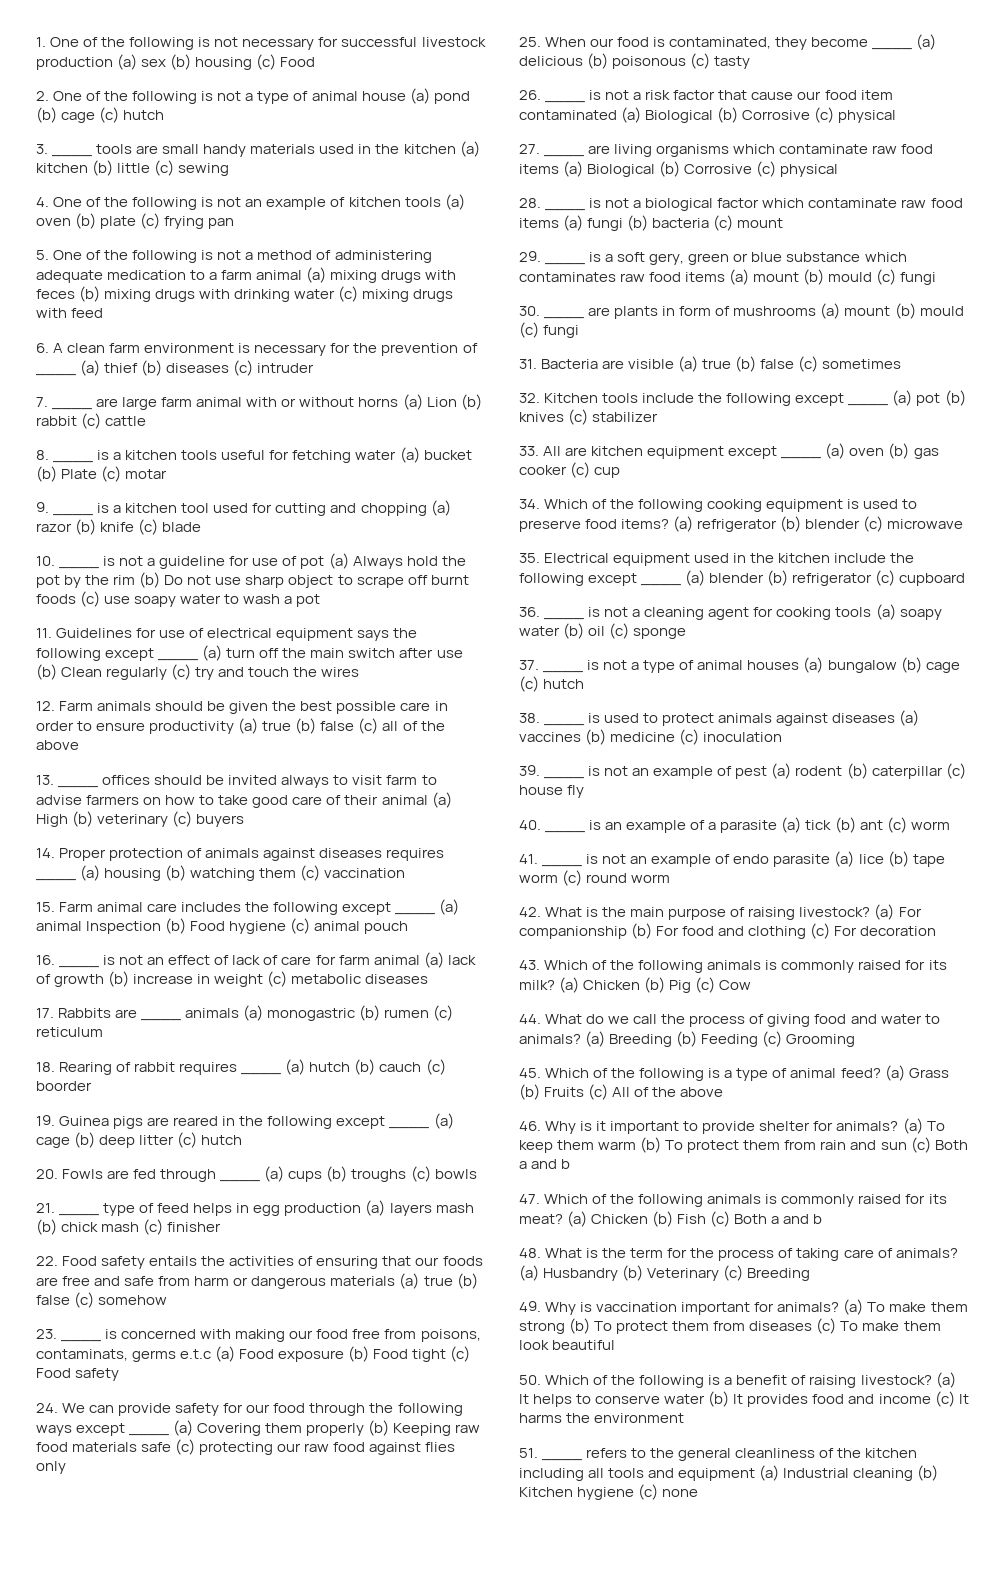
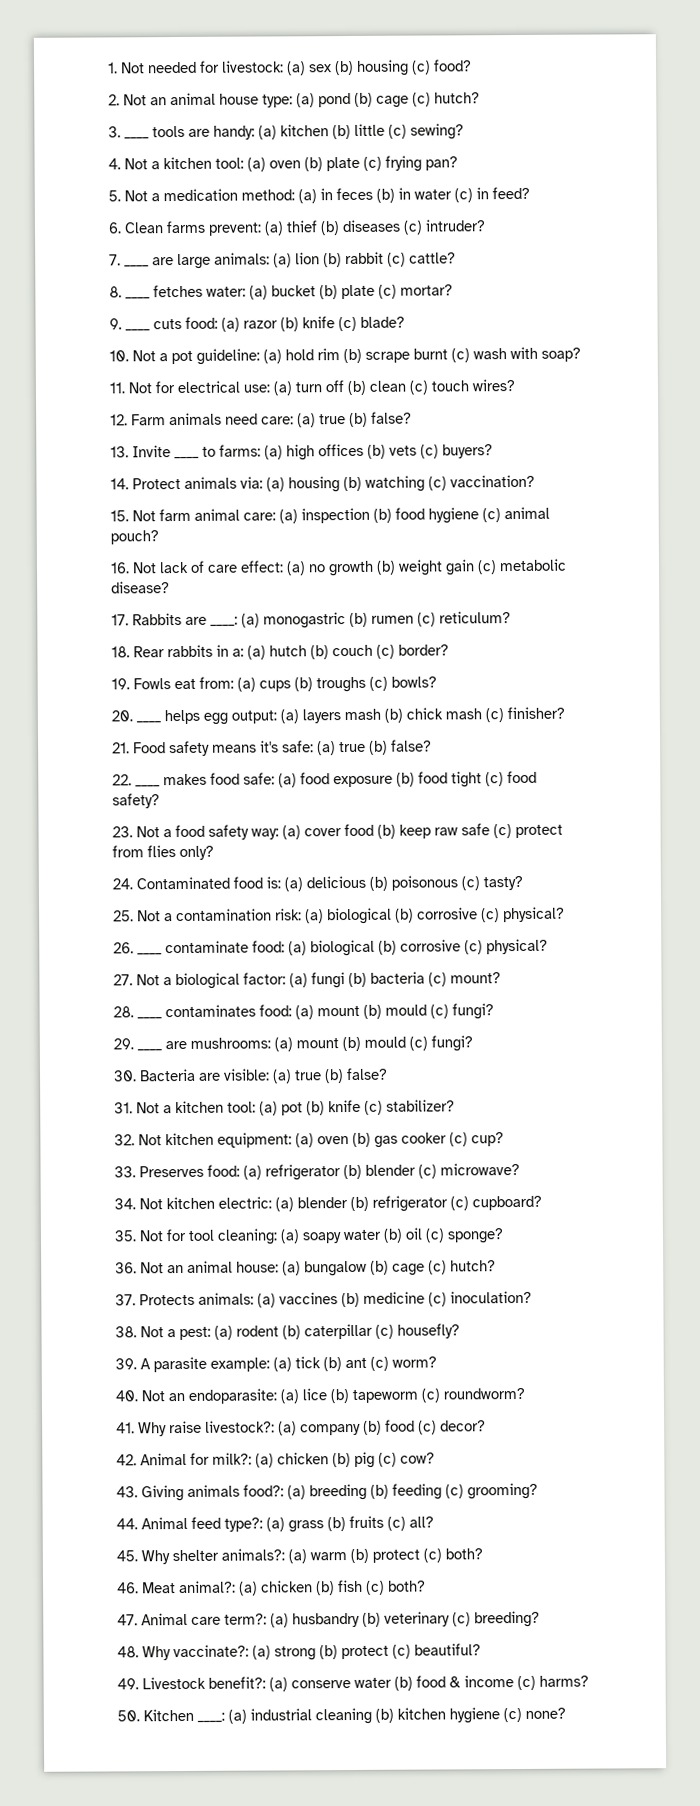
[50,37,486,50] [36,57,113,70] One of the following is not necessary for successful livestock production -> [121,60,284,74] Not needed for livestock:
[280,57,316,67] Food -> [433,59,472,72] food?
[53,91,309,104] One of the following is not a type of -> [123,94,167,106] Not an
(406, 96) none -> [262,94,293,108] type:
[123,110,165,120] hutch -> [434,92,480,104] hutch?
[162,144,456,157] small handy materials used in the kitchen -> [213,125,255,140] handy:
[178,163,230,176] sewing -> [410,123,464,140] sewing?
[53,197,441,210] One of the following is not an example of kitchen tools -> [124,156,244,170] Not a kitchen tool:
[208,218,235,229] pan -> [425,156,458,171] pan?
[53,250,432,263] [36,267,457,283] [36,286,454,302] [36,308,104,318] [36,343,478,356] [36,373,76,376] One of the following is not a method of administering adequate medication to a farm animal (a) mixing drugs with feces (b) mixing drugs with drinking water (c) mixing drugs with feed // 6. A clean farm environment is necessary for the prevention of ____ -> [124,186,530,204] [108,220,262,236] Not a medication method: (a) in feces (b) in water (c) in feed? // 6. Clean farms prevent:
[257,363,315,373] intruder -> [425,219,486,232] intruder?
[161,394,457,410] farm animal with or without horns (a) Lion -> [214,252,320,268] animals: (a) lion
[105,416,147,426] cattle -> [409,252,456,264] cattle?
[97,447,472,463] [36,466,168,482] [36,502,49,513] [53,513,94,516] [97,503,427,516] is a kitchen tools useful for fetching water (a) bucket (b) Plate (c) motar // 9. ____ is a kitchen tool used for cutting and chopping -> [153,284,453,300] [109,316,218,332] fetches water: (a) bucket (b) plate (c) mortar? // 9. ____ cuts food:
[162,522,202,532] blade -> [360,316,405,328] blade?
[59,566,100,569] [103,553,466,569] [36,572,469,588] [36,591,321,607] [36,628,418,641] [36,645,463,661] [36,664,360,680] [36,701,448,714] [36,718,445,734] [36,740,79,750] [36,775,54,785] [58,785,99,788] [102,775,437,788] [36,792,452,808] [36,811,245,827] [36,848,445,861] [36,865,406,881] [36,899,460,915] [36,918,226,934] ____ is not a guideline for use of pot (a) Always hold the pot by the rim (b) Do not use sharp object to scrape off burnt foods (c) use soapy water to wash a pot // 11. Guidelines for use of electrical equipment says the following except ____ (a) turn off the main switch after use (b) Clean regularly (c) try and touch the wires // 12. Farm animals should be given the best possible care in order to ensure productivity (a) true (b) false (c) all of the above // 13. ____ offices should be invited always to visit farm to advise farmers on how to take good care of their animal (a) High (b) veterinary (c) buyers // 14. Proper protection of animals against diseases requires ____ (a) housing (b) watching them (c) vaccination // 15. Farm animal care includes the following except ____ (a) animal Inspection (b) Food -> [132,346,581,365] [109,379,515,396] [110,411,412,428] [110,443,493,461] [110,474,535,493] [110,507,425,524] Not a pot guideline: (a) hold rim (b) scrape burnt (c) wash with soap? // 11. Not for electrical use: (a) turn off (b) clean (c) touch wires? // 12. Farm animals need care: (a) true (b) false? // 13. Invite ____ to farms: (a) high offices (b) vets (c) buyers? // 14. Protect animals via: (a) housing (b) watching (c) vaccination? // 15. Not farm animal care: (a) inspection (b) food
[364,921,409,934] pouch -> [110,530,159,545] pouch?
[59,965,100,968] [103,952,476,968] [36,971,264,987] ____ is not an effect of lack of care for farm animal (a) lack of growth (b) increase in weight -> [132,559,475,577] Not lack of care effect: (a) no growth (b) weight gain
[365,974,429,984] diseases -> [111,581,170,594] disease?
[141,1018,182,1021] [185,1008,240,1018] ____ animals -> [210,616,238,627] ____:
[36,1027,103,1037] reticulum -> [439,611,511,624] reticulum?
[59,1059,446,1075] [36,1081,92,1091] [36,1113,454,1129] [36,1132,243,1148] [36,1169,261,1182] Rearing of rabbit requires ____ (a) hutch (b) cauch (c) boorder // 19. Guinea pigs are reared in the following except ____ (a) cage (b) deep litter (c) hutch // 20. Fowls are fed through ____ -> [133,644,449,660] [111,676,234,690] Rear rabbits in a: (a) hutch (b) couch (c) border? // 19. Fowls eat from:
[434,1169,477,1179] [36,1203,55,1213] [59,1203,362,1216] bowls // 21. ____ type of feed helps in egg production -> [391,676,437,688] [111,709,277,725] bowls? // 20. ____ helps egg output:
[167,1222,222,1232] [36,1256,483,1269] [36,1273,478,1289] [36,1292,168,1308] [36,1329,57,1339] [61,1339,102,1342] [105,1329,481,1342] [36,1346,471,1362] [36,1368,120,1381] [36,1403,463,1416] [36,1420,481,1436] [36,1439,456,1455] [36,1461,66,1474] [519,37,869,50] [872,47,913,50] finisher // 22. Food safety entails the activities of ensuring that our foods are free and safe from harm or dangerous materials (a) true (b) false (c) somehow // 23. ____ is concerned with making our food free from poisons, contaminats, germs e.t.c (a) Food exposure (b) Food tight (c) Food safety // 24. We can provide safety for our food through the following ways except ____ (a) Covering them properly (b) Keeping raw food materials safe (c) protecting our raw food against flies only // 25. When our food is contaminated, they become ____ -> [507,706,565,720] [112,739,432,757] [112,770,537,788] [112,793,160,809] [112,823,563,840] [112,845,214,861] [112,876,281,890] finisher? // 21. Food safety means it's safe: (a) true (b) false? // 22. ____ makes food safe: (a) food exposure (b) food tight (c) food safety? // 23. Not a food safety way: (a) cover food (b) keep raw safe (c) protect from flies only? // 24. Contaminated food is:
[714,56,751,69] [519,90,541,100] [545,100,586,103] [589,90,893,100] [519,107,897,123] [519,144,540,154] [544,154,585,157] [588,144,934,157] [519,161,839,177] [519,198,541,208] [545,208,586,211] [589,198,963,211] [519,218,559,228] tasty // 26. ____ is not a risk factor that cause our food item contaminated (a) Biological (b) Corrosive (c) physical // 27. ____ are living organisms which contaminate raw food items (a) Biological (b) Corrosive (c) physical // 28. ____ is not a biological factor which contaminate raw food items -> [483,875,523,891] [113,906,565,925] [113,938,548,957] [113,972,286,990] tasty? // 25. Not a contamination risk: (a) biological (b) corrosive (c) physical? // 26. ____ contaminate food: (a) biological (b) corrosive (c) physical? // 27. Not a biological factor:
[737,218,784,228] [519,251,541,262] [545,262,586,265] [589,252,907,265] [519,269,937,285] [519,306,540,316] [544,316,585,319] [588,303,964,319] [519,322,580,338] [519,359,537,369] mount // 29. ____ is a soft gery, green or blue substance which contaminates raw food items (a) mount (b) mould (c) fungi // 30. ____ are plants in form of mushrooms (a) mount (b) mould (c) fungi // 31. -> [450,972,501,984] [113,1003,494,1020] [113,1035,473,1052] [113,1070,137,1082] mount? // 28. ____ contaminates food: (a) mount (b) mould (c) fungi? // 29. ____ are mushrooms: (a) mount (b) mould (c) fungi? // 30.
[628,356,902,372] [519,390,966,406] [519,409,659,425] [519,446,822,459] visible (a) true (b) false (c) sometimes // 32. Kitchen tools include the following except ____ (a) pot (b) knives (c) stabilizer // 33. All are kitchen equipment except ____ -> [223,1067,388,1084] [114,1099,455,1116] [114,1132,292,1148] visible: (a) true (b) false? // 31. Not a kitchen tool: (a) pot (b) knife (c) stabilizer? // 32. Not kitchen equipment:
[594,467,621,478] [519,499,918,512] [519,519,670,532] cup // 34. Which of the following cooking equipment is used to preserve food items? -> [471,1132,504,1147] [114,1164,240,1178] cup? // 33. Preserves food:
[887,519,964,529] [519,553,915,566] [519,573,682,586] microwave // 35. Electrical equipment used in the kitchen include the following except ____ -> [440,1162,520,1176] [114,1196,272,1210] microwave? // 34. Not kitchen electric:
[899,573,966,586] [519,607,540,617] [544,617,585,620] [588,607,872,620] cupboard // 36. ____ is not a cleaning agent for cooking tools -> [472,1195,542,1211] [114,1228,278,1245] cupboard? // 35. Not for tool cleaning:
[633,628,687,639] [519,660,539,670] [543,670,584,673] [587,660,800,673] sponge // 37. ____ is not a type of animal houses -> [447,1228,504,1244] [115,1260,279,1274] sponge? // 36. Not an animal house:
[543,679,585,689] [519,713,540,723] [544,723,585,726] [588,713,896,726] hutch // 38. ____ is used to protect animals against diseases -> [450,1260,496,1272] [115,1292,254,1306] hutch? // 37. Protects animals:
[703,732,783,742] [519,765,540,776] [544,776,585,779] [588,766,768,779] inoculation // 39. ____ is not an example of pest -> [450,1290,532,1304] [115,1326,211,1341] inoculation? // 38. Not a pest:
[519,785,585,798] [519,820,541,830] [545,830,586,833] [589,820,778,833] house fly // 40. ____ is an example of a parasite -> [397,1323,460,1339] [115,1356,270,1373] housefly? // 39. A parasite example:
[910,821,950,830] [519,854,538,864] [542,864,583,867] [586,851,945,867] [519,870,671,886] [519,904,922,920] [519,923,937,939] [519,960,947,973] [519,977,752,993] [519,1014,940,1027] [519,1031,856,1047] [519,1065,949,1081] [519,1084,724,1100] [519,1118,945,1134] [519,1137,968,1153] [519,1159,571,1169] [519,1194,947,1207] [519,1211,823,1227] [519,1248,958,1261] [519,1265,811,1281] [519,1299,968,1315] [519,1318,941,1334] [519,1340,616,1350] [519,1372,956,1388] [519,1391,969,1407] [519,1413,685,1423] [519,1448,538,1458] [542,1458,583,1461] [586,1448,918,1461] [519,1465,850,1481] worm // 41. ____ is not an example of endo parasite (a) lice (b) tape worm (c) round worm // 42. What is the main purpose of raising livestock? (a) For companionship (b) For food and clothing (c) For decoration // 43. Which of the following animals is commonly raised for its milk? (a) Chicken (b) Pig (c) Cow // 44. What do we call the process of giving food and water to animals? (a) Breeding (b) Feeding (c) Grooming // 45. Which of the following is a type of animal feed? (a) Grass (b) Fruits (c) All of the above // 46. Why is it important to provide shelter for animals? (a) To keep them warm (b) To protect them from rain and sun (c) Both a and b // 47. Which of the following animals is commonly raised for its meat? (a) Chicken (b) Fish (c) Both a and b // 48. What is the term for the process of taking care of animals? (a) Husbandry (b) Veterinary (c) Breeding // 49. Why is vaccination important for animals? (a) To make them strong (b) To protect them from diseases (c) To make them look beautiful // 50. Which of the following is a benefit of raising livestock? (a) It helps to conserve water (b) It provides food and income (c) It harms the environment // 51. ____ refers to the general cleanliness of the kitchen including all tools and equipment (a) Industrial -> [392,1356,437,1368] [115,1387,525,1404] [116,1419,486,1437] [116,1451,435,1468] [116,1482,538,1502] [116,1515,434,1533] [116,1548,483,1565] [117,1579,426,1596] [117,1610,540,1628] [117,1643,481,1661] [117,1675,589,1692] [117,1708,312,1724] worm? // 40. Not an endoparasite: (a) lice (b) tapeworm (c) roundworm? // 41. Why raise livestock?: (a) company (b) food (c) decor? // 42. Animal for milk?: (a) chicken (b) pig (c) cow? // 43. Giving animals food?: (a) breeding (b) feeding (c) grooming? // 44. Animal feed type?: (a) grass (b) fruits (c) all? // 45. Why shelter animals?: (a) warm (b) protect (c) both? // 46. Meat animal?: (a) chicken (b) fish (c) both? // 47. Animal care term?: (a) husbandry (b) veterinary (c) breeding? // 48. Why vaccinate?: (a) strong (b) protect (c) beautiful? // 49. Livestock benefit?: (a) conserve water (b) food & income (c) harms? // 50. Kitchen ____: (a) industrial
[519,1484,699,1500] Kitchen hygiene (c) none -> [397,1707,566,1724] kitchen hygiene (c) none?

